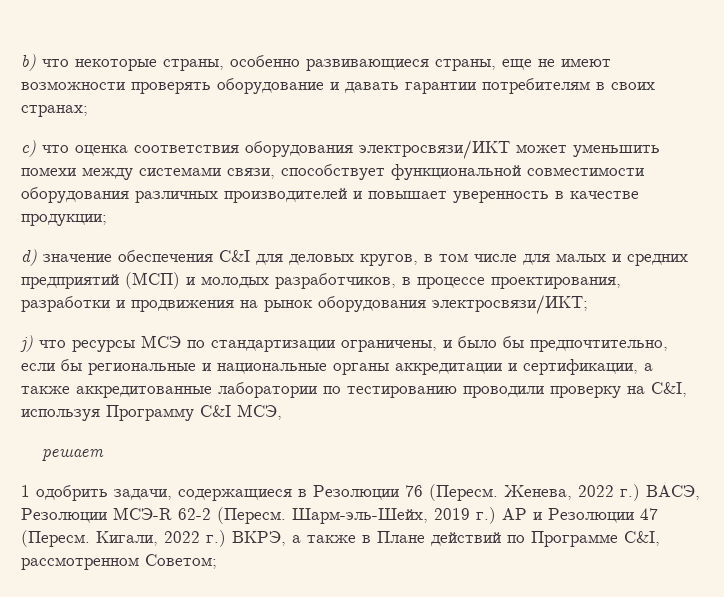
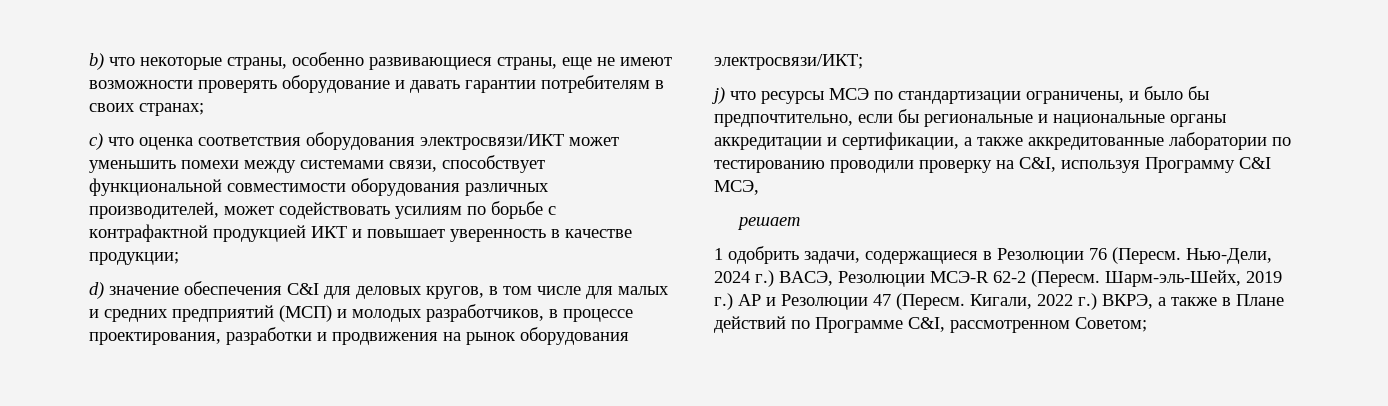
[224,188,347,203] производителей -> [89,201,556,219] [89,224,347,242] производителей, может содействовать усилиям по борьбе с контрафактной продукцией ИКТ
[504,485,614,500] Женева, 2022 -> [1186,248,1272,264] [714,271,750,283] Нью-Дели, 2024

